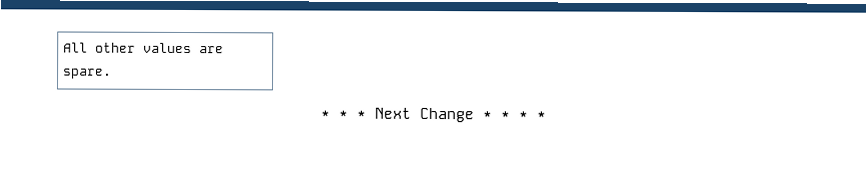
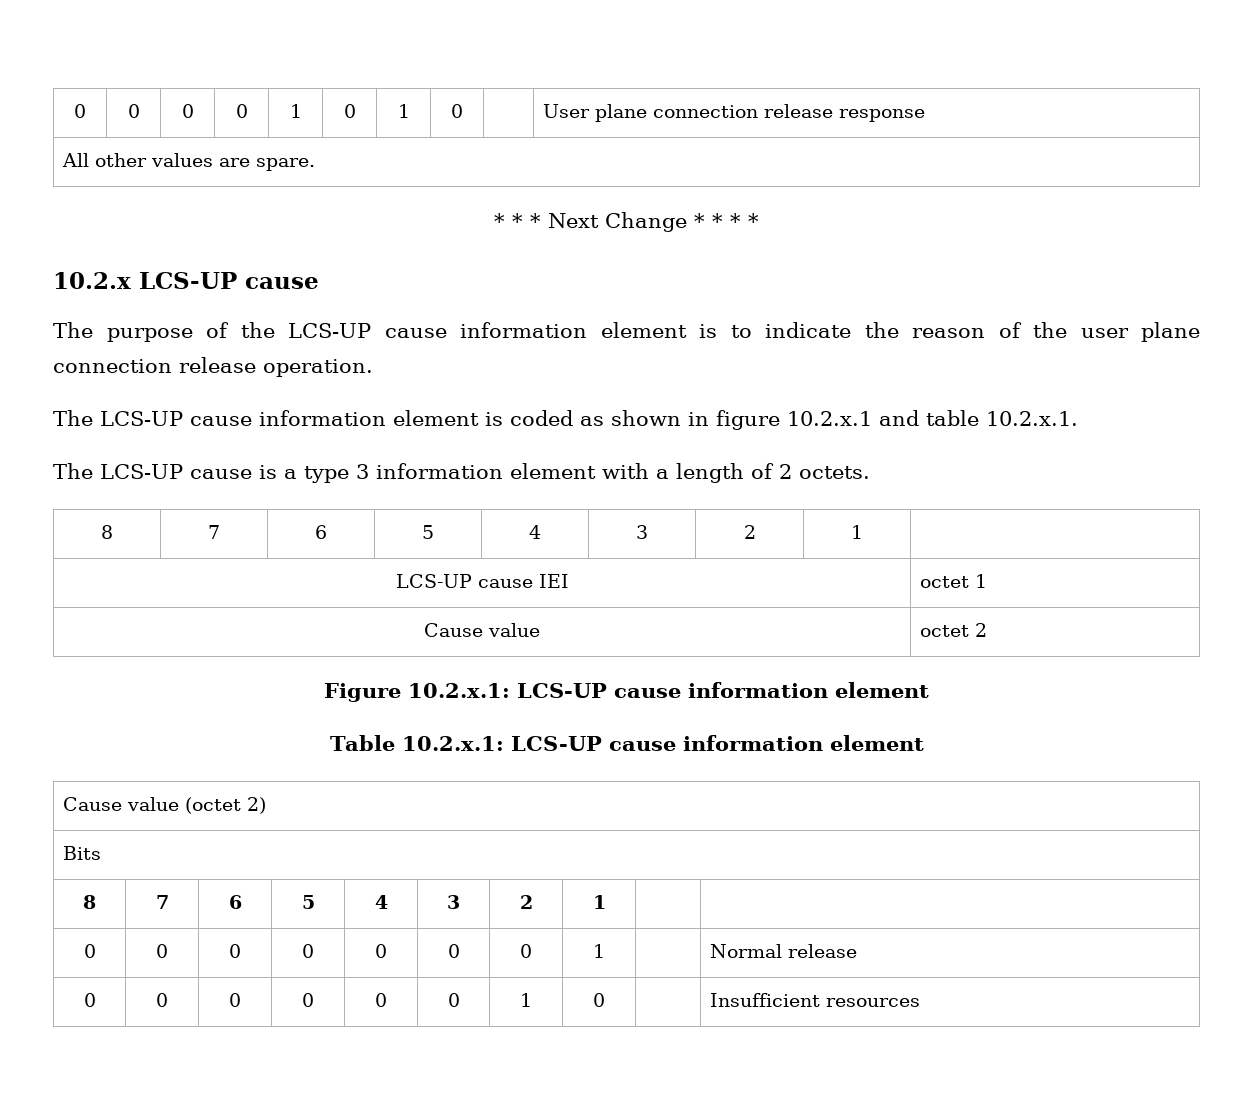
(62, 47) none -> [74,104,86,118] [127,104,140,118] [181,104,194,118] [235,104,248,118] [289,104,302,118] [343,104,356,118] [397,104,410,118] [451,104,463,118] [542,104,925,122] 0 | 0 | 0 | 0 | 1 | 0 | 1 | 0 | | User plane connection release response //
(546, 115) none -> [53,272,320,289] [53,322,1200,342] [53,357,373,377] [53,410,1079,430] [53,463,871,483] [101,525,113,539] [208,525,220,539] [315,525,327,539] [422,525,434,539] [529,525,541,539] [636,525,648,539] [743,525,756,539] [851,525,863,539] [395,574,569,588] [919,574,987,588] [424,623,540,637] [919,623,987,637] [323,682,930,702] [329,735,924,751] [62,797,266,814] [62,846,101,860] [83,895,96,909] [155,895,169,909] [228,895,242,909] [301,895,315,909] [374,895,388,909] [447,895,460,909] [519,895,533,909] [592,895,606,909] [83,944,96,958] [156,944,168,958] [229,944,241,958] [302,944,314,958] [375,944,387,958] [447,944,460,958] [520,944,532,958] [593,944,605,958] [709,944,857,958] [83,993,96,1007] [156,993,168,1007] [229,993,241,1007] [302,993,314,1007] [375,993,387,1007] [447,993,460,1007] [520,993,532,1007] [593,993,605,1007] [709,993,920,1007] // 10.2.x LCS-UP cause // The purpose of the LCS-UP cause information element is to indicate the reason of the user plane connection release operation. // The LCS-UP cause information element is coded as shown in figure 10.2.x.1 and table 10.2.x.1. // The LCS-UP cause is a type 3 information element with a length of 2 octets. // 8 | 7 | 6 | 5 | 4 | 3 | 2 | 1 | // LCS-UP cause IEI | octet 1 // Cause value | octet 2 // Figure 10.2.x.1: LCS-UP cause information element // Table 10.2.x.1: LCS-UP cause information element // Cause value (octet 2) // Bits // 8 | 7 | 6 | 5 | 4 | 3 | 2 | 1 | | // 0 | 0 | 0 | 0 | 0 | 0 | 0 | 1 | | Normal release // 0 | 0 | 0 | 0 | 0 | 0 | 1 | 0 | | Insufficient resources

